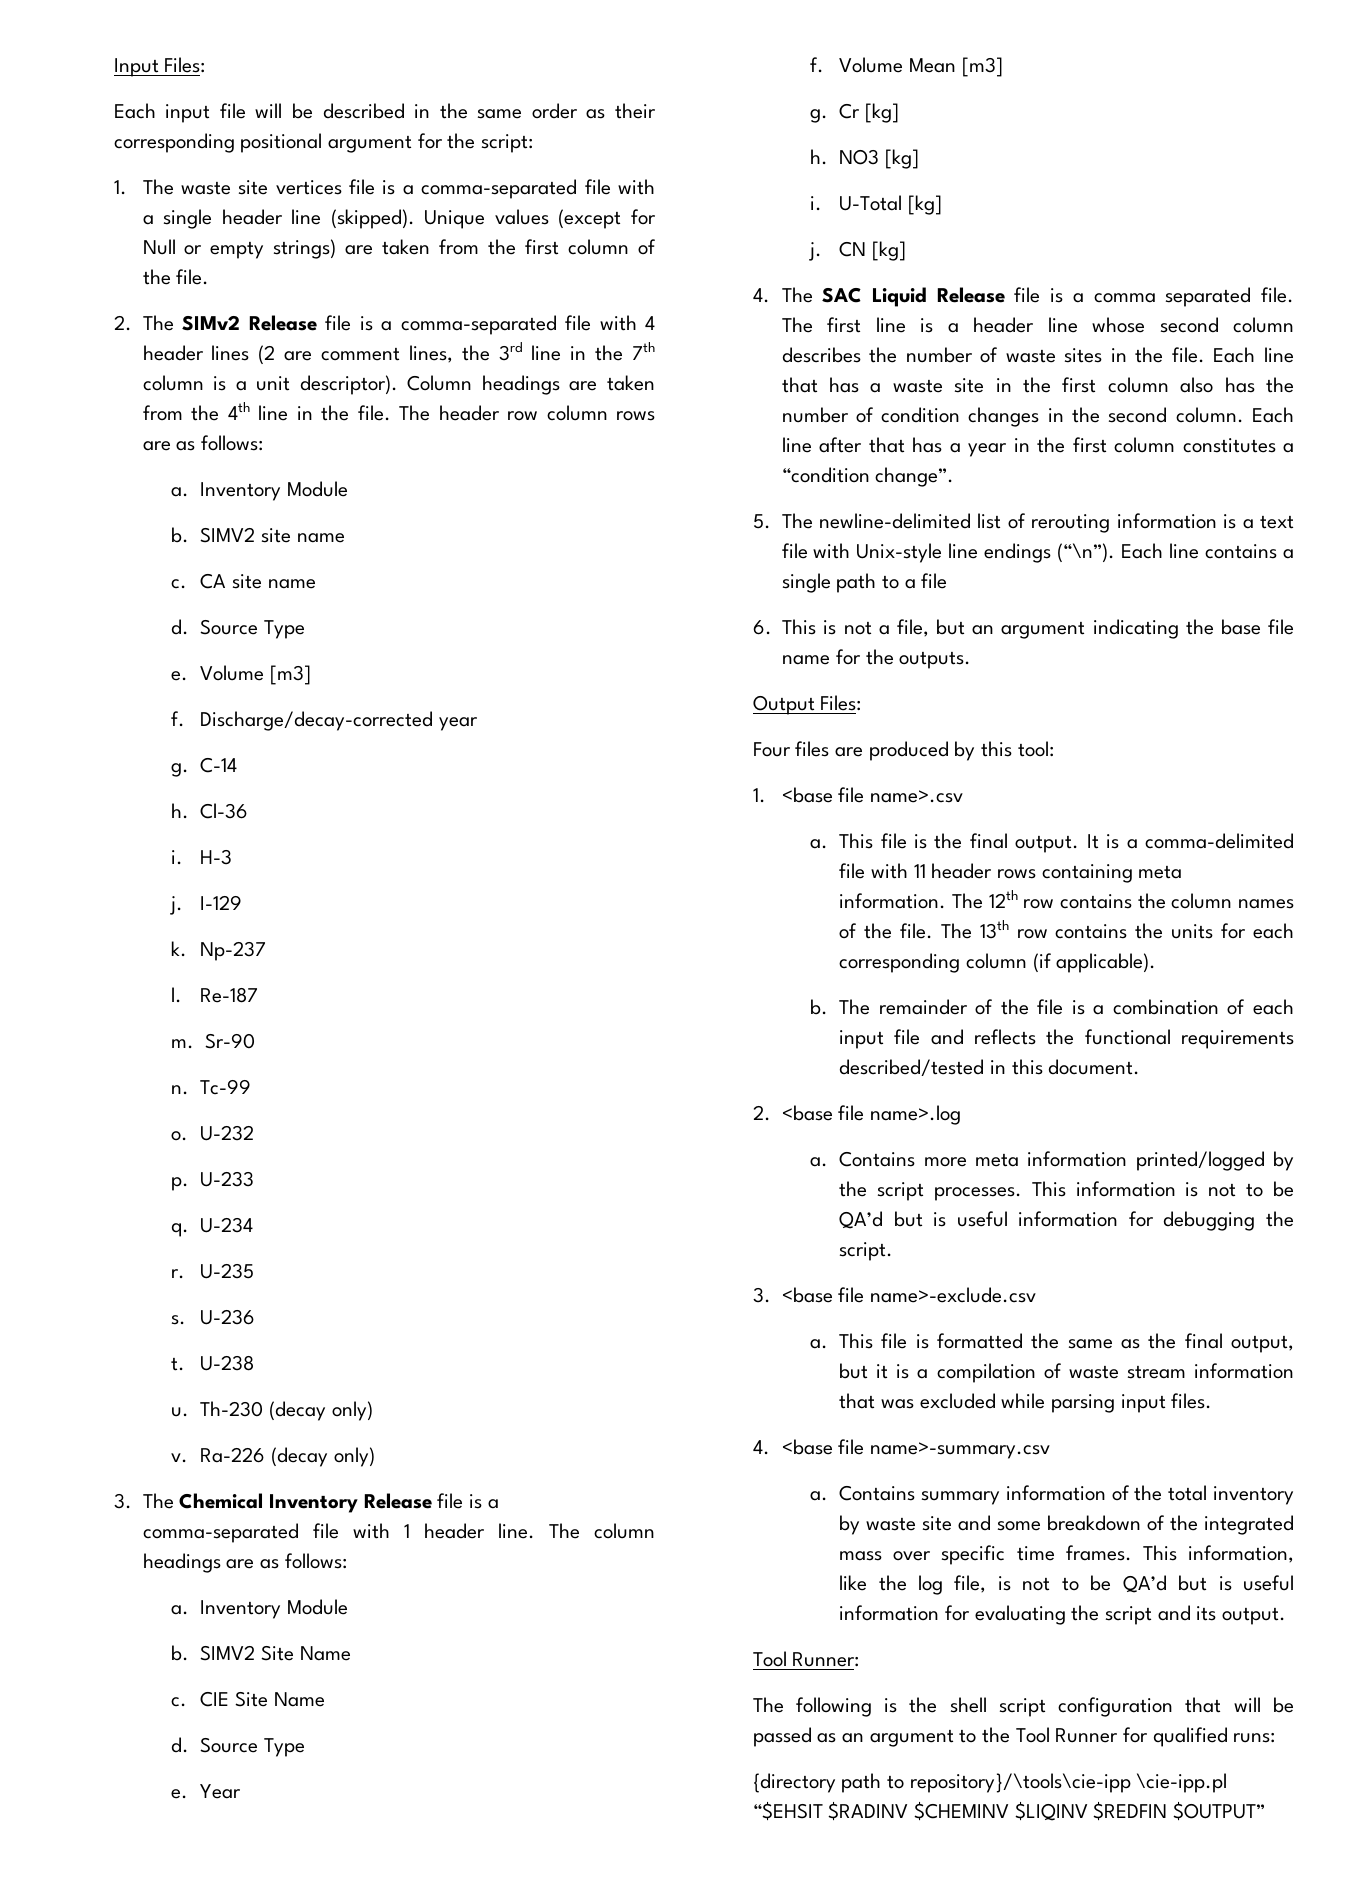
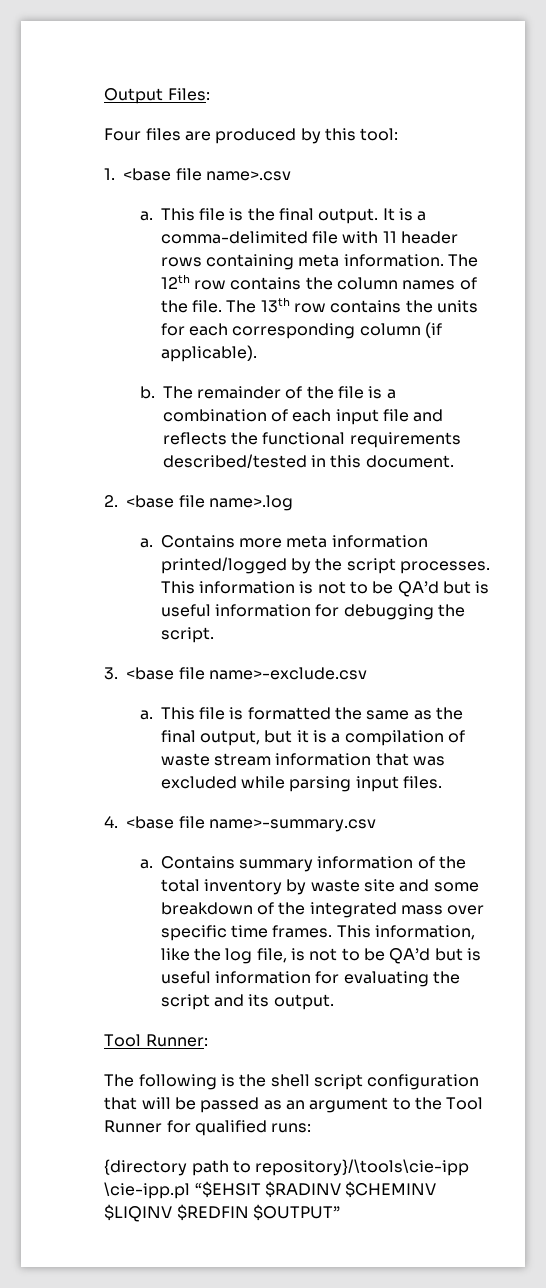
[113,57,206,77] [113,103,656,123] [113,133,534,153] [113,179,655,199] [142,209,656,229] [142,239,656,259] [142,269,210,285] [113,315,655,335] [142,342,656,365] [142,375,655,395] [142,402,656,421] [142,435,263,451] [171,481,348,501] [171,527,345,543] [171,573,316,589] [171,619,305,639] [171,665,311,685] [171,711,478,731] [171,757,238,777] [171,803,249,819] [171,849,233,865] [169,895,243,915] [171,941,267,961] [171,987,259,1003] [171,1033,255,1049] [171,1079,252,1095] [171,1125,255,1141] [171,1171,255,1191] [171,1217,254,1237] [171,1263,255,1279] [171,1309,256,1325] [171,1355,255,1371] [171,1401,373,1421] [171,1447,375,1467] [113,1493,499,1513] [142,1523,656,1543] [142,1553,347,1573] [171,1599,348,1619] [171,1645,351,1661] [171,1691,325,1707] [171,1737,305,1757] [171,1784,242,1799] [810,57,1003,77] [810,103,899,123] [810,149,919,169] [810,195,942,215] [808,241,906,261] [752,287,1294,307] [781,317,1294,333] [781,347,1294,363] [781,377,1294,393] [781,407,1294,427] [781,437,1294,457] [781,467,955,487] [752,513,1294,533] [781,543,1294,563] [781,573,948,593] [752,619,1294,639] [782,649,972,669] Input Files: // Each input file will be described in the same order as their corresponding positional argument for the script: // 1. The waste site vertices file is a comma-separated file with a single header line (skipped). Unique values (except for Null or empty strings) are taken from the first column of the file. // 2. The SIMv2 Release file is a comma-separated file with 4 header lines (2 are comment lines, the 3rd line in the 7th column is a unit descriptor). Column headings are taken from the 4th line in the file. The header row column rows are as follows: // a. Inventory Module // b. SIMV2 site name // c. CA site name // d. Source Type // e. Volume [m3] // f. Discharge/decay-corrected year // g. C-14 // h. Cl-36 // i. H-3 // j. I-129 // k. Np-237 // l. Re-187 // m. Sr-90 // n. Tc-99 // o. U-232 // p. U-233 // q. U-234 // r. U-235 // s. U-236 // t. U-238 // u. Th-230 (decay only) // v. Ra-226 (decay only) // 3. The Chemical Inventory Release file is a comma-separated file with 1 header line. The column headings are as follows: // a. Inventory Module // b. SIMV2 Site Name // c. CIE Site Name // d. Source Type // e. Year // f. Volume Mean [m3] // g. Cr [kg] // h. NO3 [kg] // i. U-Total [kg] // j. CN [kg] // 4. The SAC Liquid Release file is a comma separated file. The first line is a header line whose second column describes the number of waste sites in the file. Each line that has a waste site in the first column also has the number of condition changes in the second column. Each line after that has a year in the first column constitutes a “condition change”. // 5. The newline-delimited list of rerouting information is a text file with Unix-style line endings (“\n”). Each line contains a single path to a file // 6. This is not a file, but an argument indicating the base file name for the outputs. // -> (104, 96) none

